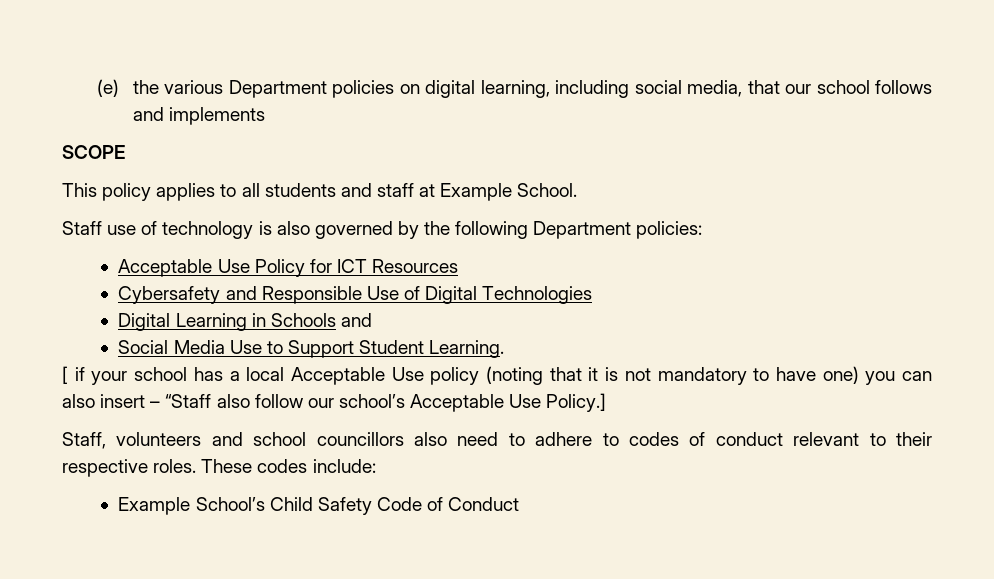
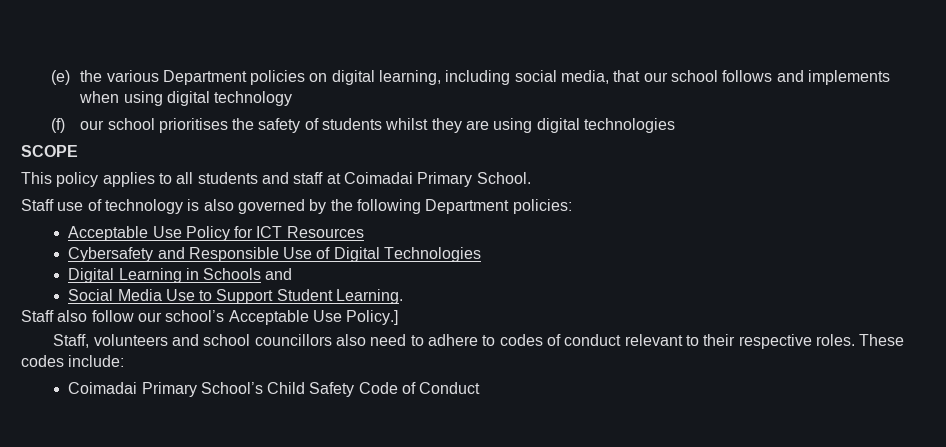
(266, 116) none -> [79,91,293,106] [50,118,676,133] when using digital technology // (f) our school prioritises the safety of students whilst they are using digital technologies
[440,183,513,201] Example -> [343,172,473,187] Coimadai Primary
[62,366,933,385] [62,394,212,408] [ if your school has a local Acceptable Use policy (noting that it is not mandatory to have one) you can also insert – “Staff -> [21,310,54,322] Staff
[118,497,191,515] Example -> [68,382,197,397] Coimadai Primary

